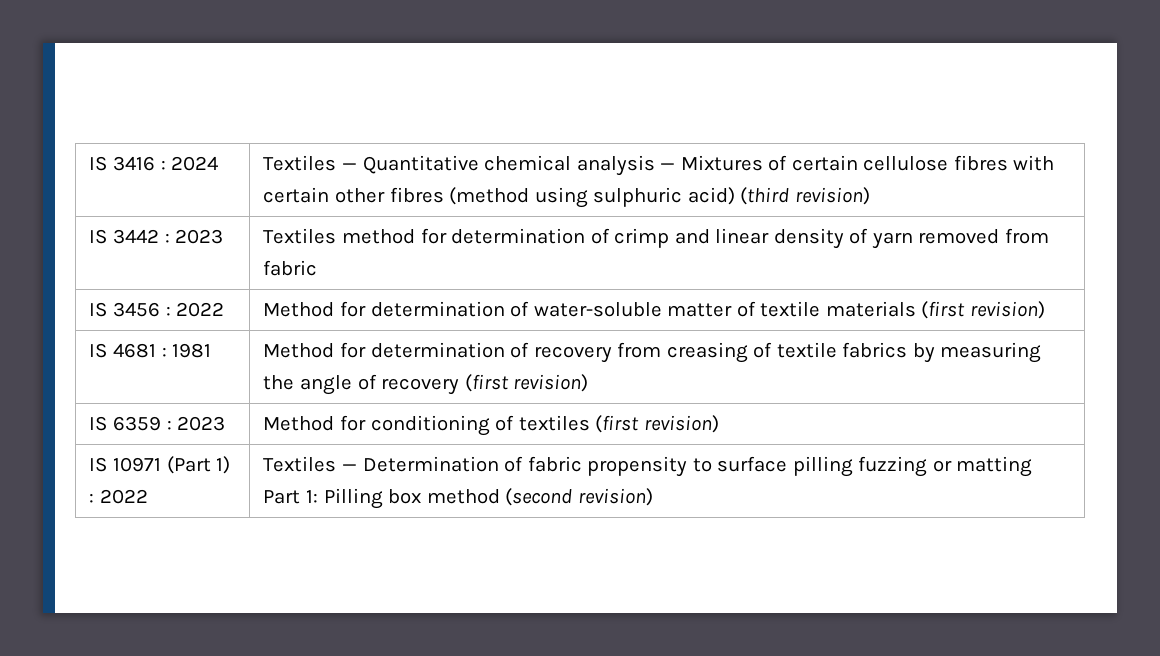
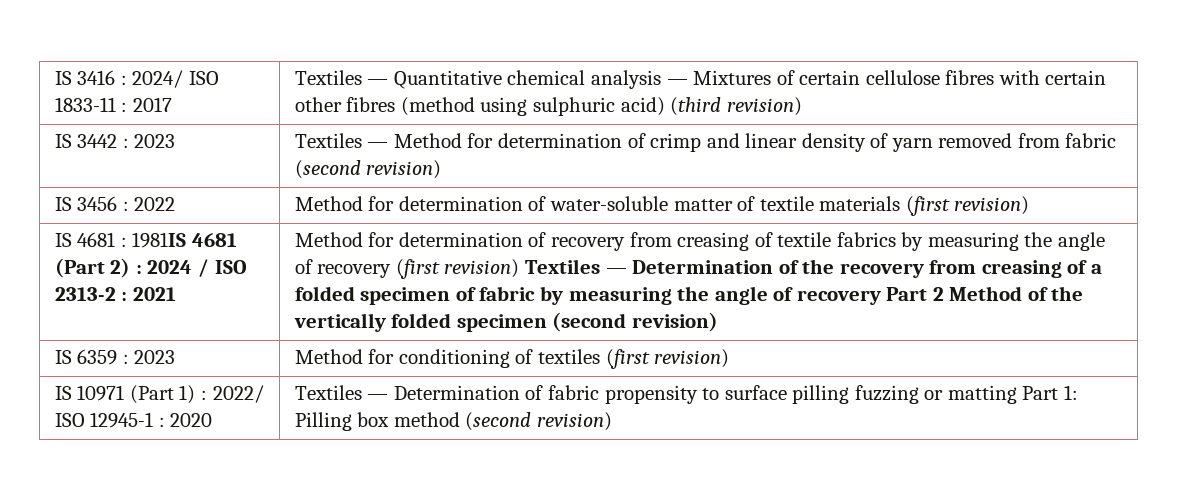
[171,156,219,171] 2024 -> [132,70,219,88] [54,97,172,112] 2024/ ISO 1833-11 : 2017
[342,229,416,244] method -> [367,133,462,148] — Method
(318, 268) none -> [294,160,442,179] (second revision)
[172,343,212,358] 1981 -> [132,232,237,248] [54,258,247,278] [54,287,176,301] 1981IS 4681 (Part 2) : 2024 / ISO 2313-2 : 2021
(589, 383) none -> [524,259,1102,278] [294,286,1084,305] [293,312,718,332] Textiles — Determination of the recovery from creasing of a folded specimen of fabric by measuring the angle of recovery Part 2 Method of the vertically folded specimen (second revision)
[100,489,149,504] 2022 -> [212,385,264,403] [54,412,213,428] 2022/ ISO 12945-1 : 2020

